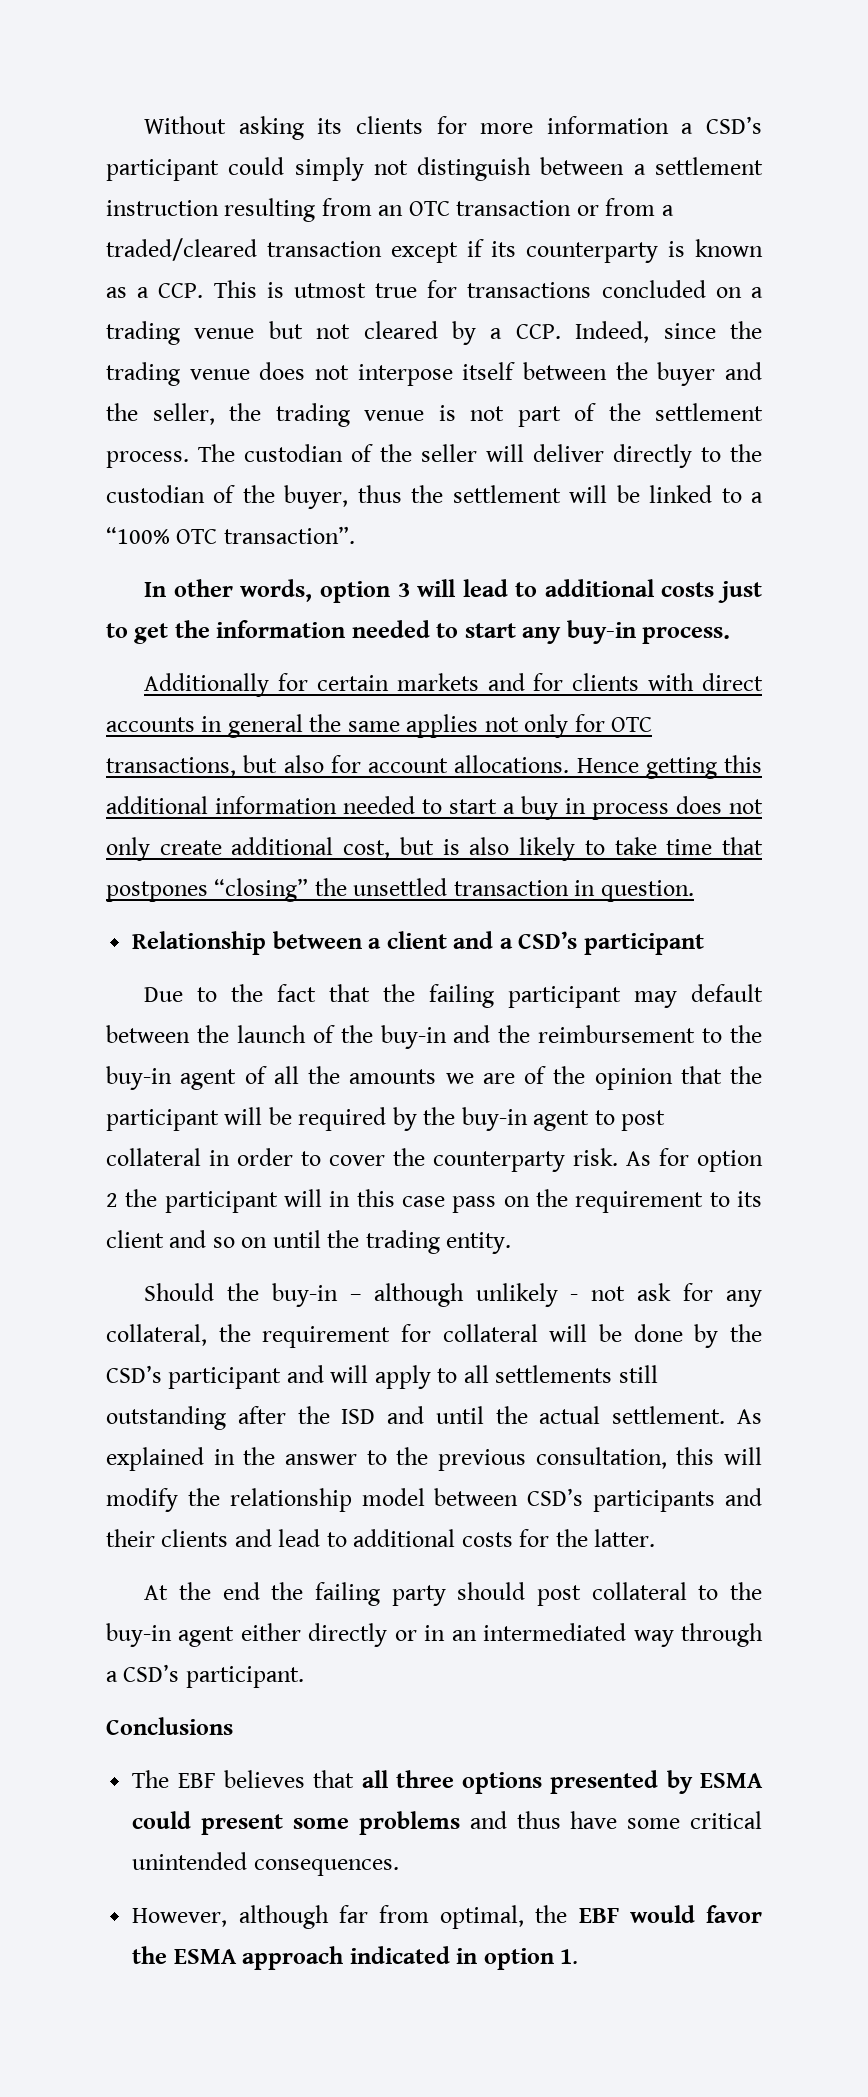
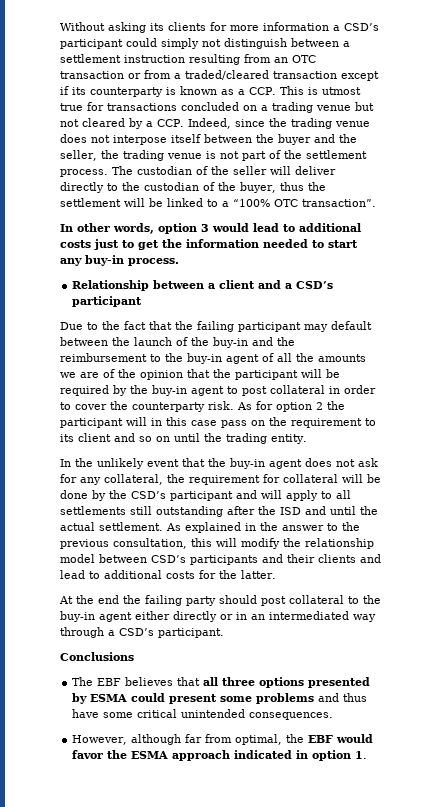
[417,579,457,597] will -> [212,223,249,232] would
[144,673,763,697] [106,714,653,738] [106,755,762,779] [106,796,763,820] [106,837,764,861] [106,878,694,902] // Additionally for certain markets and for clients with direct accounts in general the same applies not only for OTC transactions, but also for account allocations. Hence getting this additional information needed to start a buy in process does not only create additional cost, but is also likely to take time that postpones “closing” the unsettled transaction in question. -> (179, 262) none
[144,1283,579,1307] Should the buy-in – although unlikely - -> [60,458,332,469] In the unlikely event that the buy-in agent does

